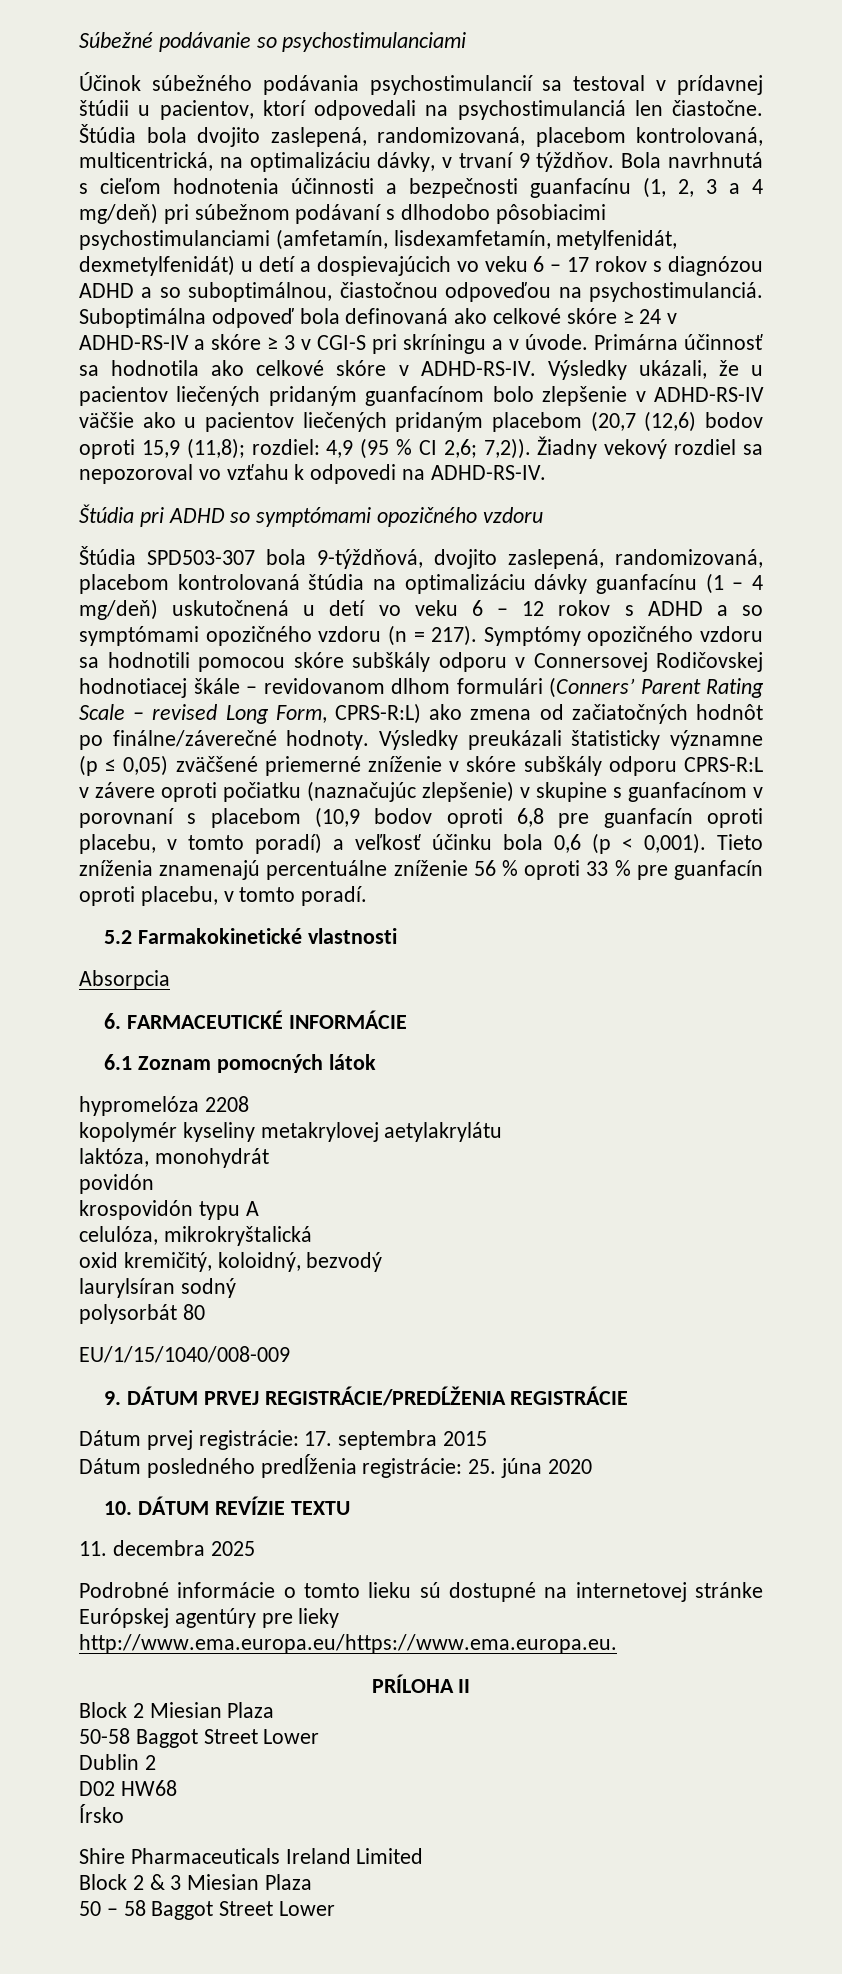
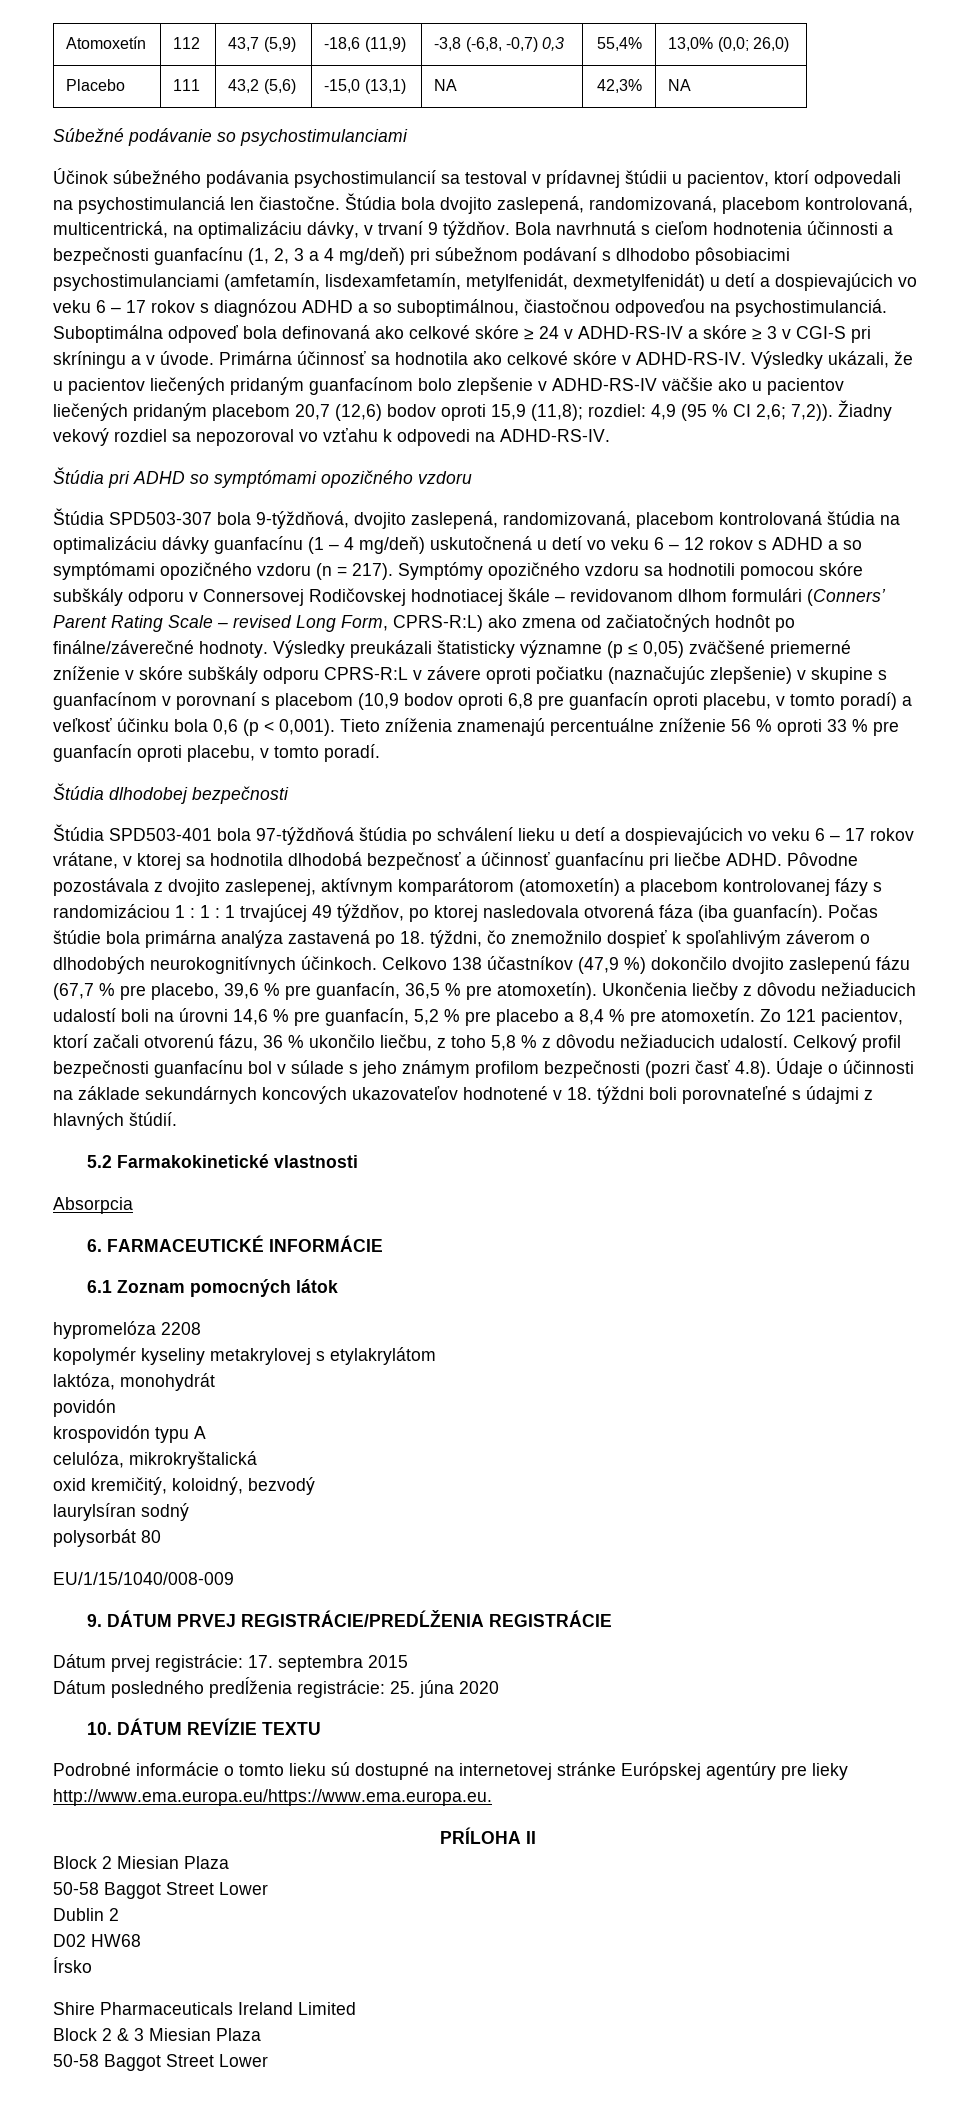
(79, 40) none -> [66,36,147,49] [173,37,201,49] [228,37,296,52] [324,37,406,52] [434,37,565,52] [596,37,642,51] [668,37,789,52] [66,79,126,91] [173,79,201,91] [228,79,296,94] [324,79,406,94] [434,79,458,91] [596,79,642,93] [668,79,692,91] Atomoxetín | 112 | 43,7 (5,9) | -18,6 (11,9) | -3,8 (-6,8, -0,7) 0,3 | 55,4% | 13,0% (0,0; 26,0) // Placebo | 111 | 43,2 (5,6) | -15,0 (13,1) | NA | 42,3% | NA //
[590,411,636,432] (20,7 -> [295,404,330,420] 20,7
(368, 896) none -> [53,783,289,804] [53,824,914,845] [53,852,858,870] [53,878,882,896] [53,904,878,922] [53,930,870,948] [53,956,910,974] [53,982,916,1000] [53,1008,903,1026] [53,1034,901,1052] [53,1058,914,1078] [53,1086,873,1104] [53,1112,177,1130] // Štúdia dlhodobej bezpečnosti // Štúdia SPD503-401 bola 97-týždňová štúdia po schválení lieku u detí a dospievajúcich vo veku 6 – 17 rokov vrátane, v ktorej sa hodnotila dlhodobá bezpečnosť a účinnosť guanfacínu pri liečbe ADHD. Pôvodne pozostávala z dvojito zaslepenej, aktívnym komparátorom (atomoxetín) a placebom kontrolovanej fázy s randomizáciou 1 : 1 : 1 trvajúcej 49 týždňov, po ktorej nasledovala otvorená fáza (iba guanfacín). Počas štúdie bola primárna analýza zastavená po 18. týždni, čo znemožnilo dospieť k spoľahlivým záverom o dlhodobých neurokognitívnych účinkoch. Celkovo 138 účastníkov (47,9 %) dokončilo dvojito zaslepenú fázu (67,7 % pre placebo, 39,6 % pre guanfacín, 36,5 % pre atomoxetín). Ukončenia liečby z dôvodu nežiaducich udalostí boli na úrovni 14,6 % pre guanfacín, 5,2 % pre placebo a 8,4 % pre atomoxetín. Zo 121 pacientov, ktorí začali otvorenú fázu, 36 % ukončilo liečbu, z toho 5,8 % z dôvodu nežiaducich udalostí. Celkový profil bezpečnosti guanfacínu bol v súlade s jeho známym profilom bezpečnosti (pozri časť 4.8). Údaje o účinnosti na základe sekundárnych koncových ukazovateľov hodnotené v 18. týždni boli porovnateľné s údajmi z hlavných štúdií.
[384,1122,503,1142] aetylakrylátu -> [316,1347,436,1365] s etylakrylátom
[79,1540,255,1556] // 11. decembra 2025 -> (321, 1728) none
[79,1900,146,1916] 50 – 58 -> [53,2054,99,2067] 50-58

